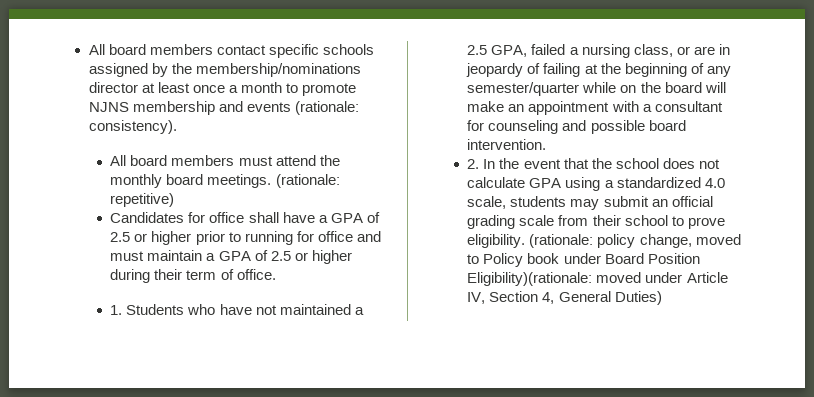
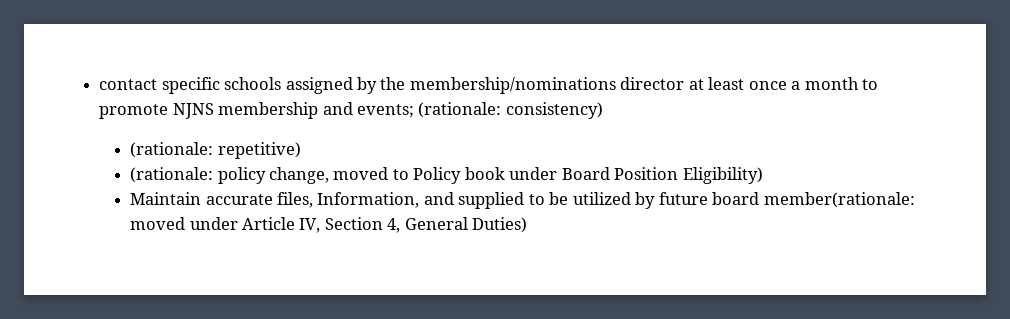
[88,44,213,55] All board members -> (99, 84) none
[246,101,359,115] [88,120,177,134] [110,155,340,166] [110,174,340,188] [110,193,175,207] [110,212,380,223] [110,231,381,245] [110,250,352,264] [110,269,276,283] [110,304,364,315] [467,44,730,58] [466,63,731,77] [467,82,726,96] [467,101,723,115] [467,120,686,134] [467,139,547,150] [467,158,720,169] [467,177,725,191] [467,196,713,210] [467,215,725,229] [467,234,526,248] events (rationale: consistency). // All board members must attend the monthly board meetings. (rationale: repetitive) // Candidates for office shall have a GPA of 2.5 or higher prior to running for office and must maintain a GPA of 2.5 or higher during their term of office. // 1. Students who have not maintained a 2.5 GPA, failed a nursing class, or are in jeopardy of failing at the beginning of any semester/quarter while on the board will make an appointment with a consultant for counseling and possible board intervention. // 2. In the event that the school does not calculate GPA using a standardized 4.0 scale, students may submit an official grading scale from their school to prove eligibility. -> [356,102,603,119] [130,142,301,159] events; (rationale: consistency) // (rationale: repetitive) //
[467,272,593,286] Eligibility)(rationale: -> [682,167,763,184] [130,192,915,209] Eligibility) // Maintain accurate files, Information, and supplied to be utilized by future board member(rationale:

